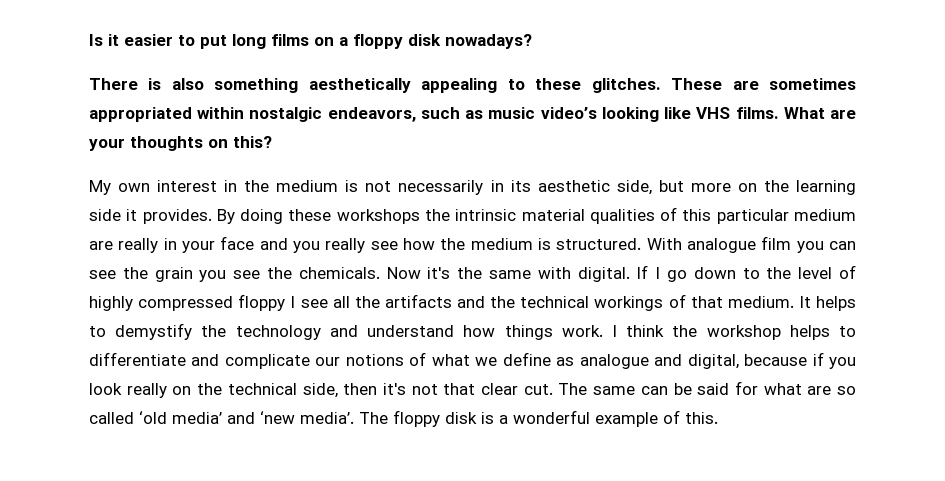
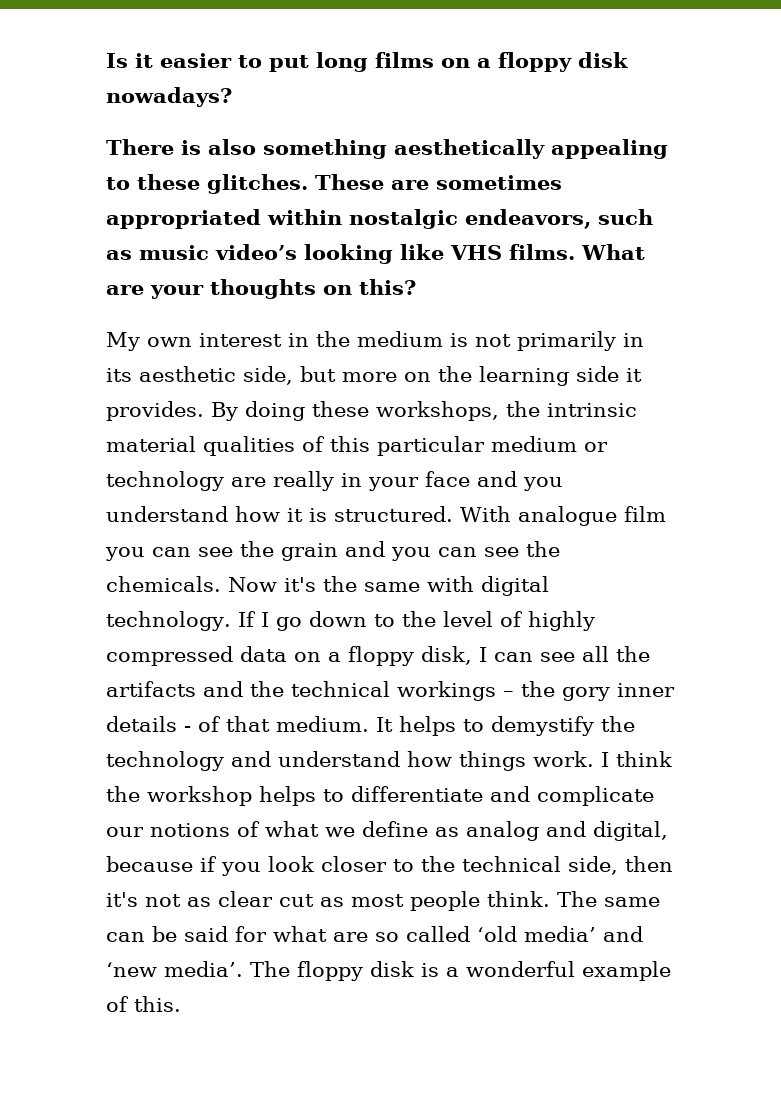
[398,180,484,195] necessarily -> [517,331,616,351] primarily
[336,209,420,224] workshops -> [376,401,499,421] workshops,
(857, 215) none -> [584,442,608,452] [106,471,224,491] or technology
[325,238,533,253] really see how the medium -> [106,506,303,522] understand how it
[199,270,227,282] you -> [345,541,477,561] and you can
[577,267,630,282] digital. -> [481,576,549,596] [106,611,231,631] digital technology.
[238,294,296,311] floppy I -> [240,646,533,666] data on a floppy disk, I can
(664, 303) none -> [503,681,675,701] [106,716,191,732] – the gory inner details -
[579,354,649,369] analogue -> [466,821,539,841] analog
[126,383,192,398] really on -> [321,856,414,872] closer to
[443,383,553,395] that clear cut. -> [187,891,550,911] as clear cut as most people think.

